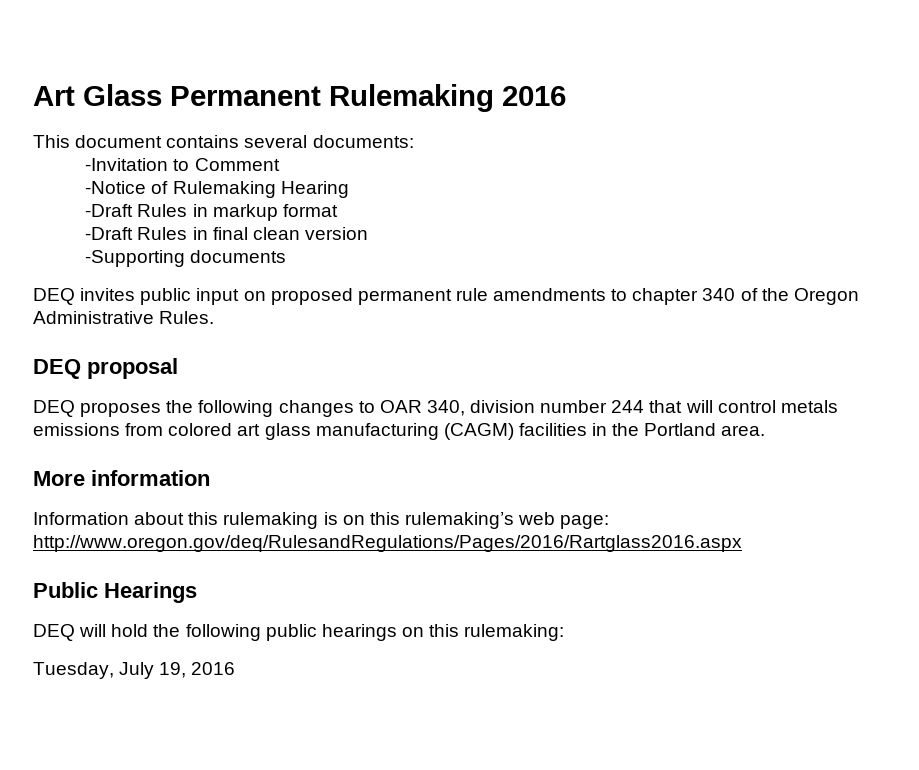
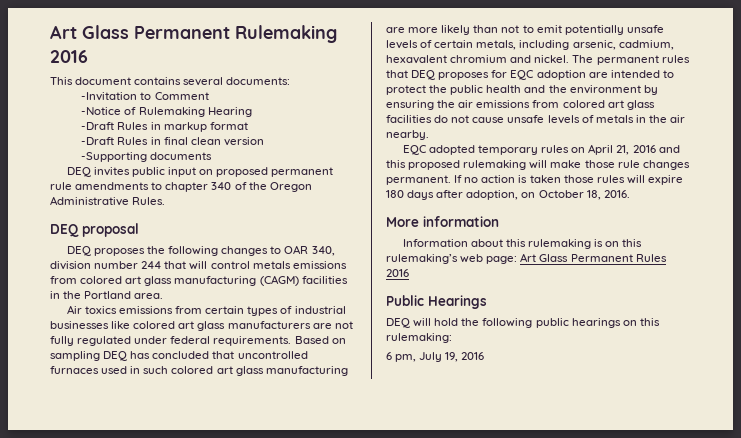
(766, 430) none -> [66,305,346,316] [50,321,353,331] [50,336,346,346] [50,351,308,361] [50,366,348,376] [386,25,664,35] [386,40,674,50] [386,55,690,65] [386,70,674,80] [386,85,658,95] [386,100,655,110] [386,115,686,124] [386,130,429,140] [402,144,680,155] [386,160,690,170] [386,175,683,185] [386,190,630,200] // Air toxics emissions from certain types of industrial businesses like colored art glass manufacturers are not fully regulated under federal requirements. Based on sampling DEQ has concluded that uncontrolled furnaces used in such colored art glass manufacturing are more likely than not to emit potentially unsafe levels of certain metals, including arsenic, cadmium, hexavalent chromium and nickel. The permanent rules that DEQ proposes for EQC adoption are intended to protect the public health and the environment by ensuring the air emissions from colored art glass facilities do not cause unsafe levels of metals in the air nearby. // EQC adopted temporary rules on April 21, 2016 and this proposed rulemaking will make those rule changes permanent. If no action is taken those rules will expire 180 days after adoption, on October 18, 2016.
[33,535,742,552] http://www.oregon.gov/deq/RulesandRegulations/Pages/2016/Rartglass2016.aspx -> [520,253,667,262] [386,269,409,277] Art Glass Permanent Rules 2016
[33,662,114,679] Tuesday, -> [386,352,417,362] 6 pm,

